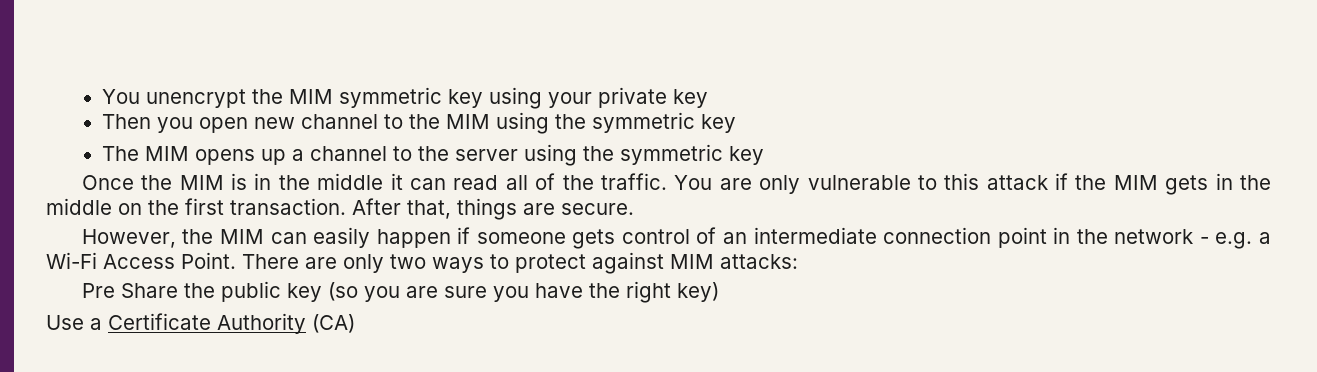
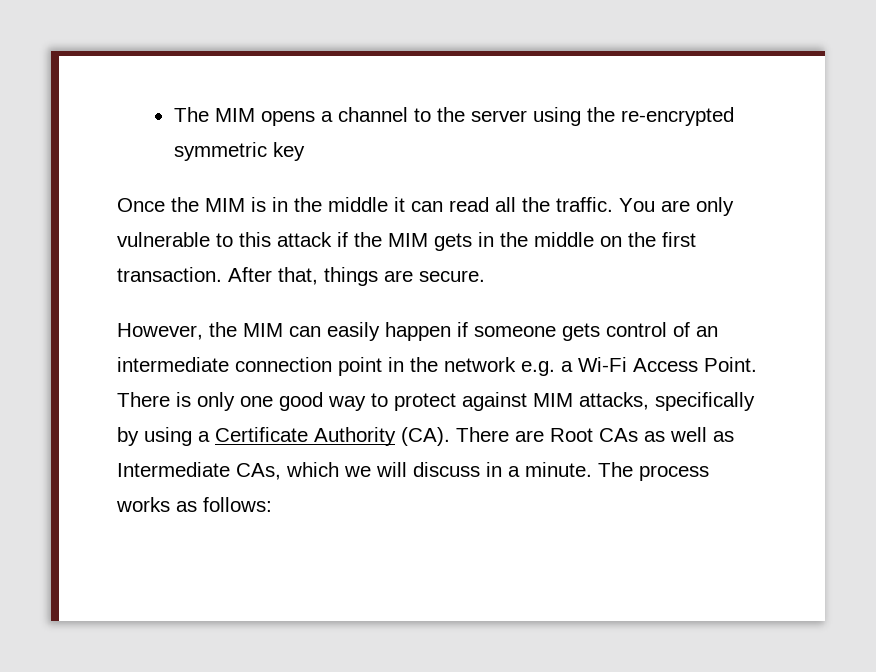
[102,87,709,109] [102,112,737,134] You unencrypt the MIM symmetric key using your private key // Then you open new channel to the MIM using the symmetric key // -> (173, 114) none
[261,149,287,165] up -> (315, 118) none
(615, 153) none -> [620,107,734,126] re-encrypted
[535,173,556,190] of -> (516, 204) none
[1199,237,1209,244] - -> (516, 364) none
[305,252,798,274] [81,281,719,303] [46,313,355,334] are only two ways to protect against MIM attacks: // Pre Share the public key (so you are sure you have the right key) // Use a Certificate Authority (CA) -> [176,392,755,411] [117,427,734,446] [117,462,709,481] [116,497,272,512] is only one good way to protect against MIM attacks, specifically by using a Certificate Authority (CA). There are Root CAs as well as Intermediate CAs, which we will discuss in a minute. The process works as follows:

